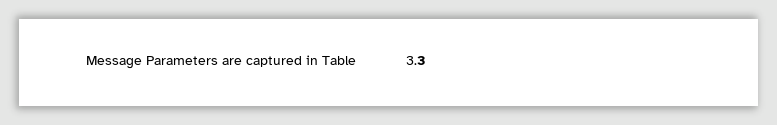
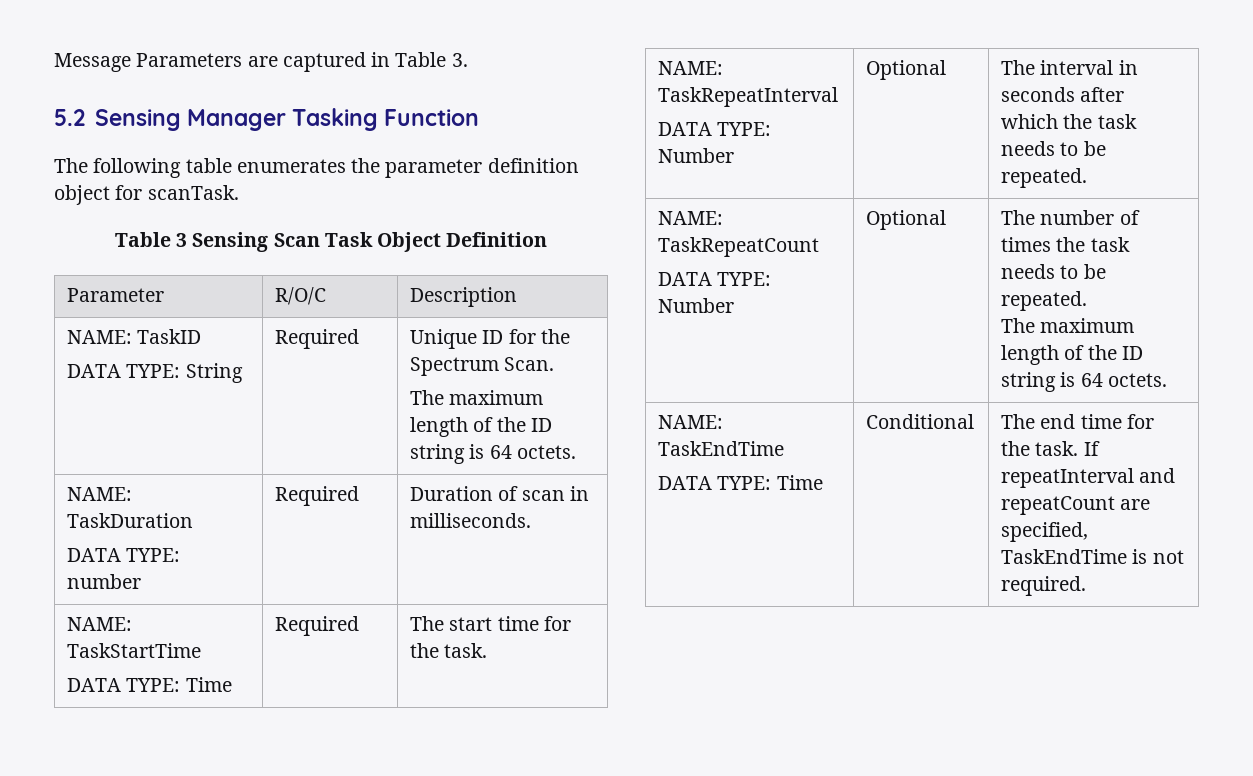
[406,56,425,65] 3.3 -> [451,53,468,67] [54,108,480,131] [54,158,579,178] [54,185,239,205] [114,232,548,252] [67,288,165,302] [275,287,327,305] [410,287,518,307] [67,329,202,344] [67,363,243,383] [275,329,360,349] [410,329,570,349] [410,357,555,376] [410,390,544,405] [410,417,552,437] [410,444,576,464] [67,487,133,501] [67,513,194,528] [67,548,181,562] [67,574,142,589] [275,486,360,506] [410,486,589,501] [410,513,532,528] [67,617,133,631] [67,643,202,658] [67,677,232,692] [275,616,360,636] [410,616,571,631] [410,643,488,658] [658,61,724,75] [658,87,839,107] [658,122,772,136] [658,148,735,163] [866,60,947,80] [1001,60,1138,75] [1001,87,1125,102] [1001,114,1137,129] [1001,141,1106,156] [1001,168,1088,188] [658,211,724,225] [658,237,820,257] [658,272,772,286] [658,298,735,313] [866,210,947,230] [1001,210,1140,225] [1001,237,1130,252] [1001,264,1106,279] [1001,291,1088,311] [1001,318,1135,333] [1001,345,1143,365] [1001,372,1167,392] [658,415,724,429] [658,441,785,456] [658,475,823,490] [866,414,975,429] [1001,414,1154,429] [1001,441,1100,456] [1001,468,1176,488] [1001,496,1151,515] [1001,522,1089,542] [1001,549,1184,564] [1001,576,1087,596] 3. // 5.2 Sensing Manager Tasking Function // The following table enumerates the parameter definition object for scanTask. // Table 3 Sensing Scan Task Object Definition // Parameter | R/O/C | Description // NAME: TaskID // DATA TYPE: String | Required | Unique ID for the Spectrum Scan. // The maximum length of the ID string is 64 octets. // NAME: TaskDuration // DATA TYPE: number | Required | Duration of scan in milliseconds. // NAME: TaskStartTime // DATA TYPE: Time | Required | The start time for the task. // NAME: TaskRepeatInterval // DATA TYPE: Number | Optional | The interval in seconds after which the task needs to be repeated. // NAME: TaskRepeatCount // DATA TYPE: Number | Optional | The number of times the task needs to be repeated. // The maximum length of the ID string is 64 octets. // NAME: TaskEndTime // DATA TYPE: Time | Conditional | The end time for the task. If repeatInterval and repeatCount are specified, TaskEndTime is not required.

